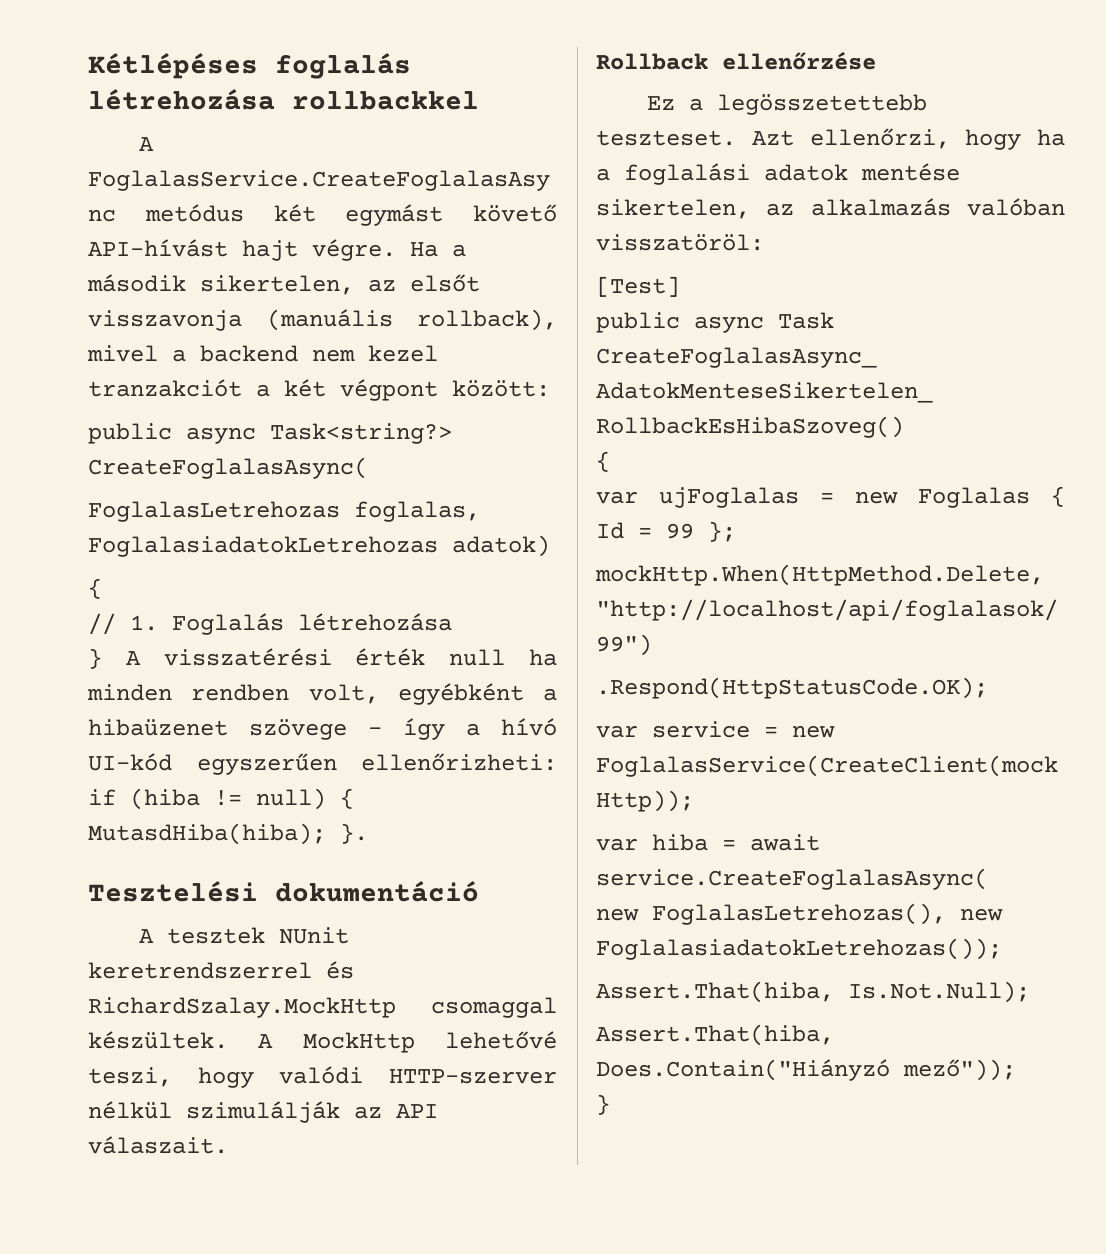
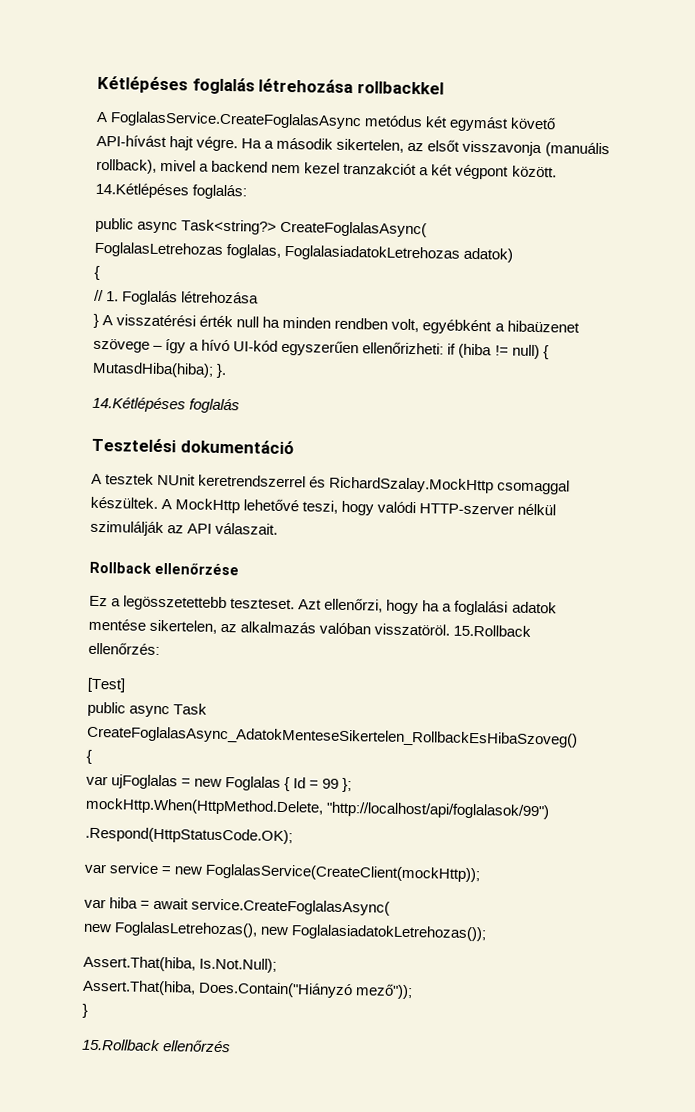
[452,380,550,397] között: -> [511,165,557,178] [95,182,248,200] között. 14.Kétlépéses foglalás:
(368, 833) none -> [92,396,241,414] // 14.Kétlépéses foglalás
[596,234,764,251] visszatöröl: -> [374,623,532,637] [88,641,160,655] visszatöröl. 15.Rollback ellenőrzés:
(610, 1104) none -> [82,1038,232,1053] // 15.Rollback ellenőrzés

